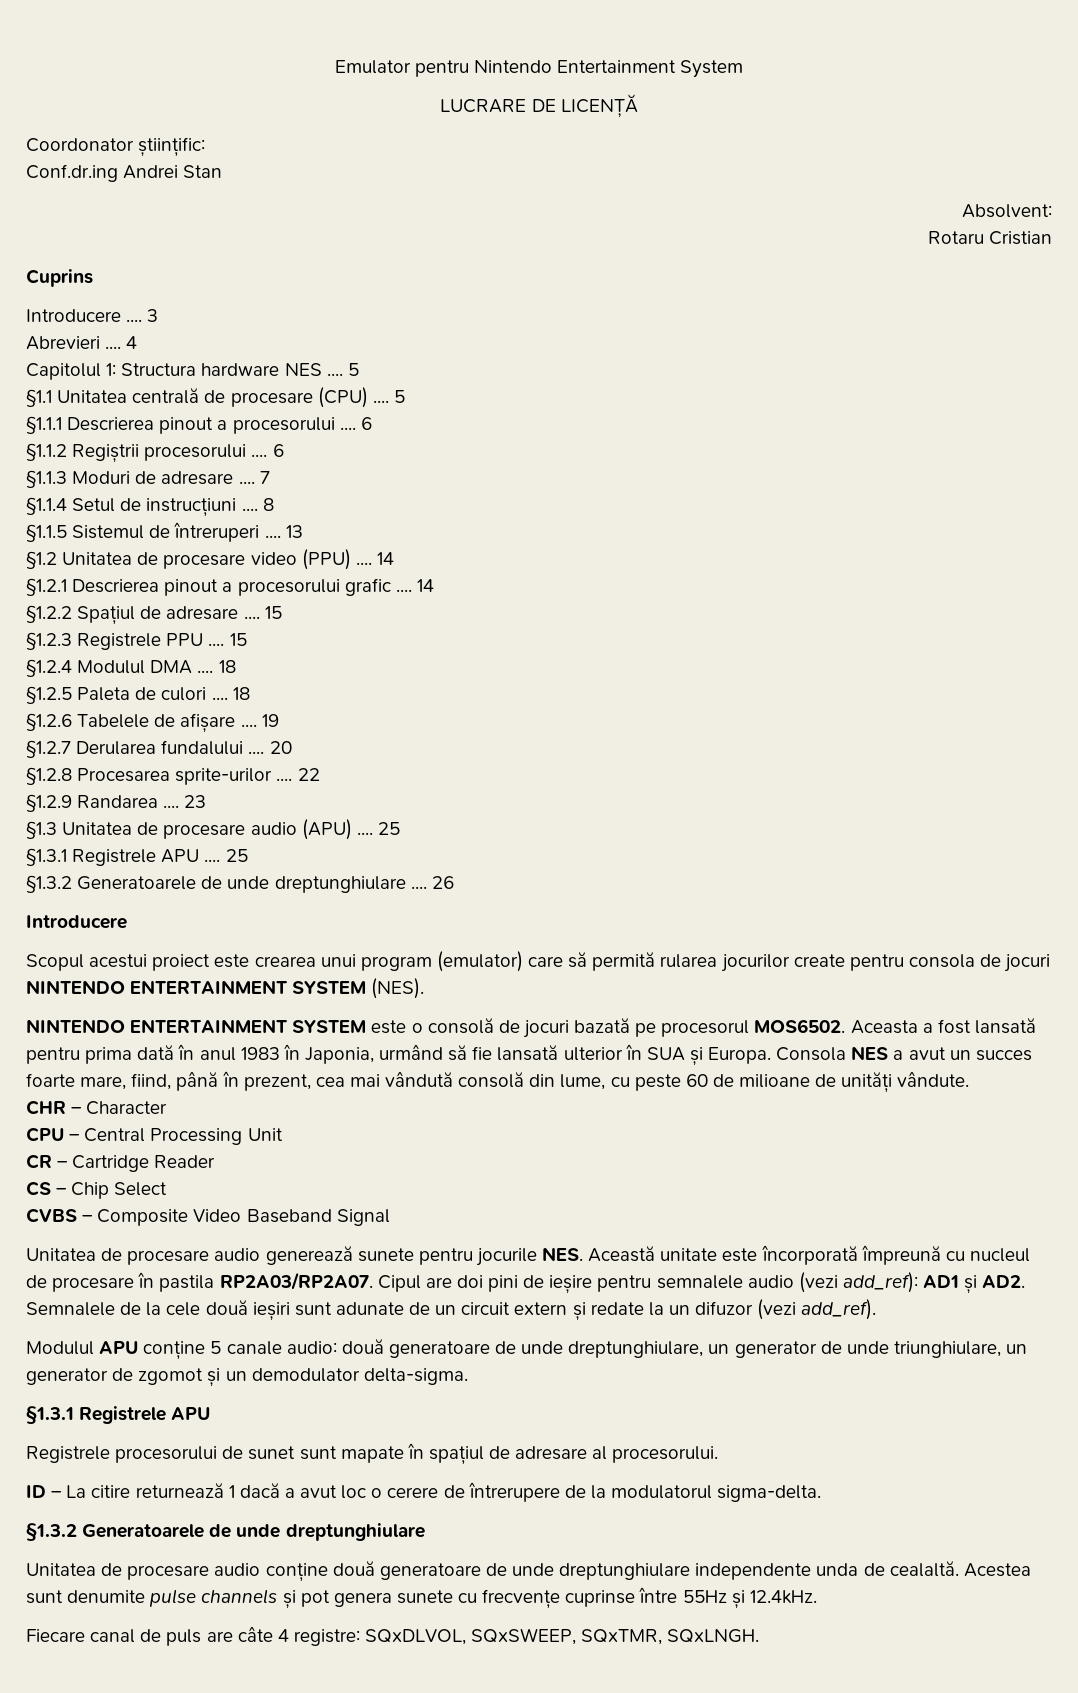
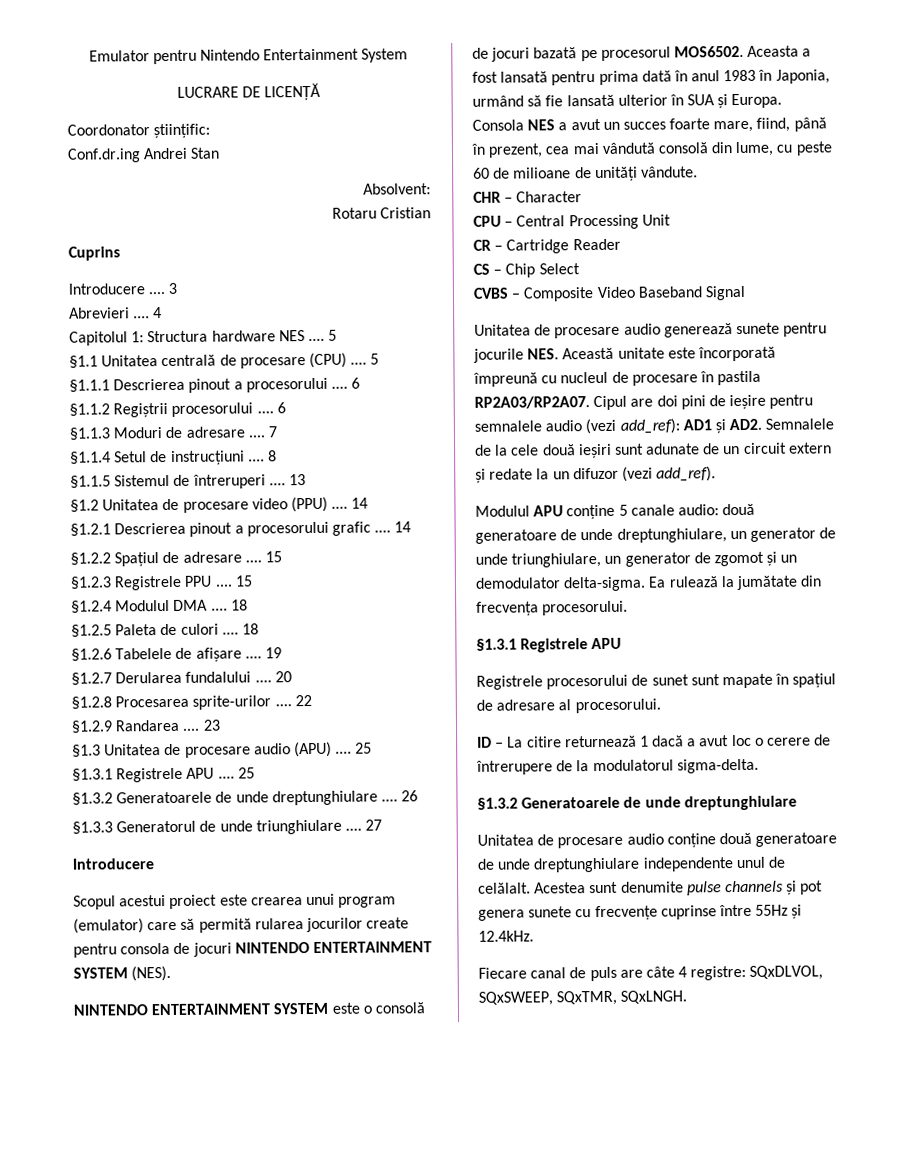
(454, 882) none -> [72,819,383,835] // §1.3.3 Generatorul de unde triunghiulare .... 27
(468, 1376) none -> [648,575,823,591] [476,600,629,616] Ea rulează la jumătate din frecvența procesorului.
[816,1561,959,1577] unda de cealaltă. -> [735,856,785,869] [478,882,531,894] unul de celălalt.

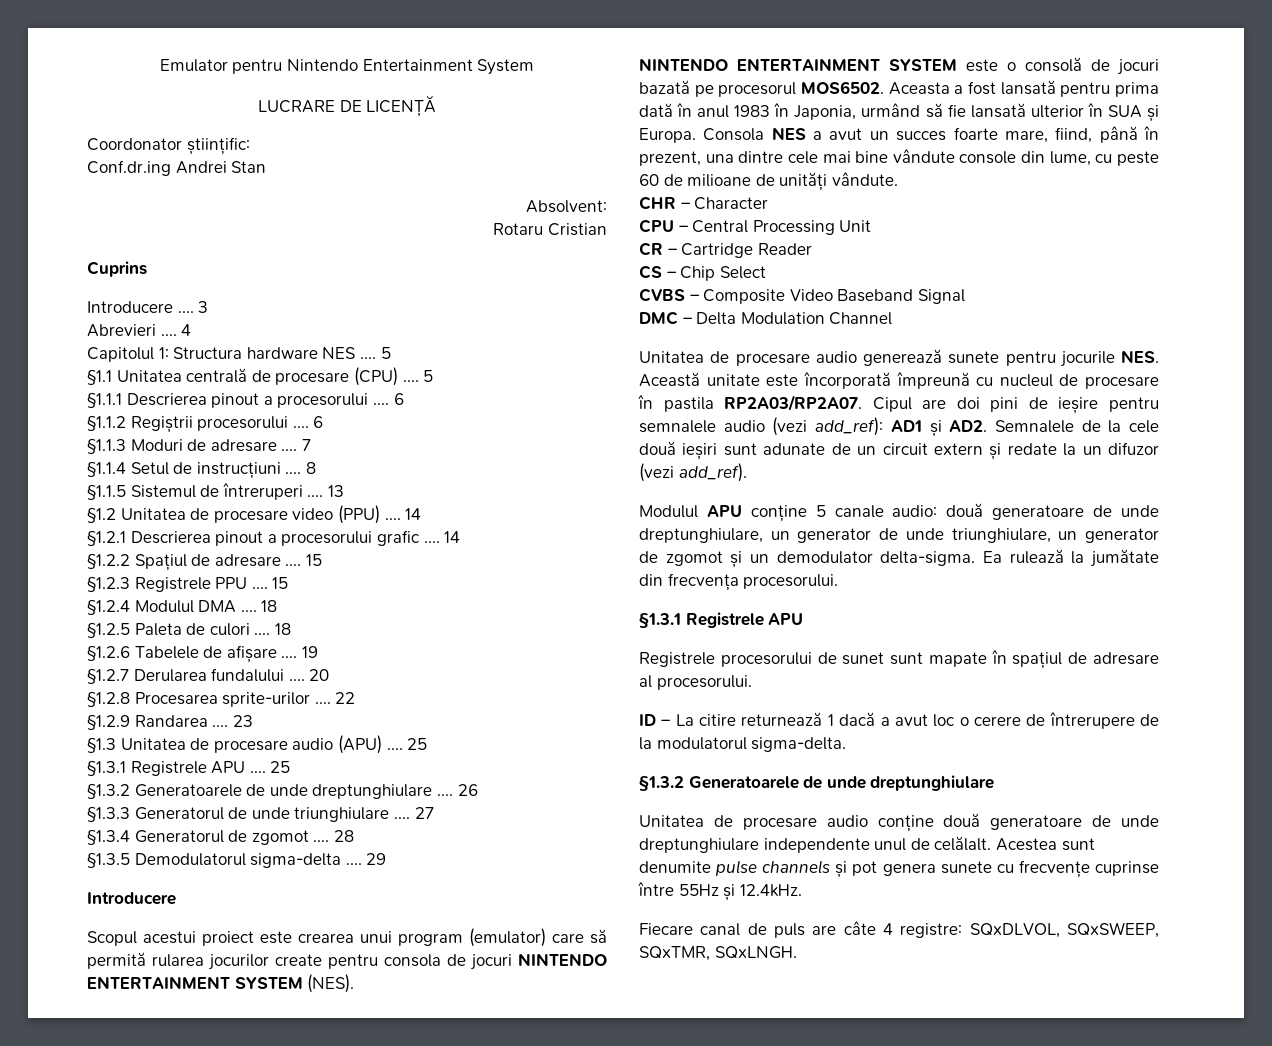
(383, 825) none -> [87,829,354,845] [87,852,387,868] // §1.3.4 Generatorul de zgomot .... 28 // §1.3.5 Demodulatorul sigma-delta .... 29
[545,142,708,155] cea mai vândută consolă -> [705,149,1017,164] una dintre cele mai bine vândute console
(746, 293) none -> [639,311,893,325] // DMC – Delta Modulation Channel

